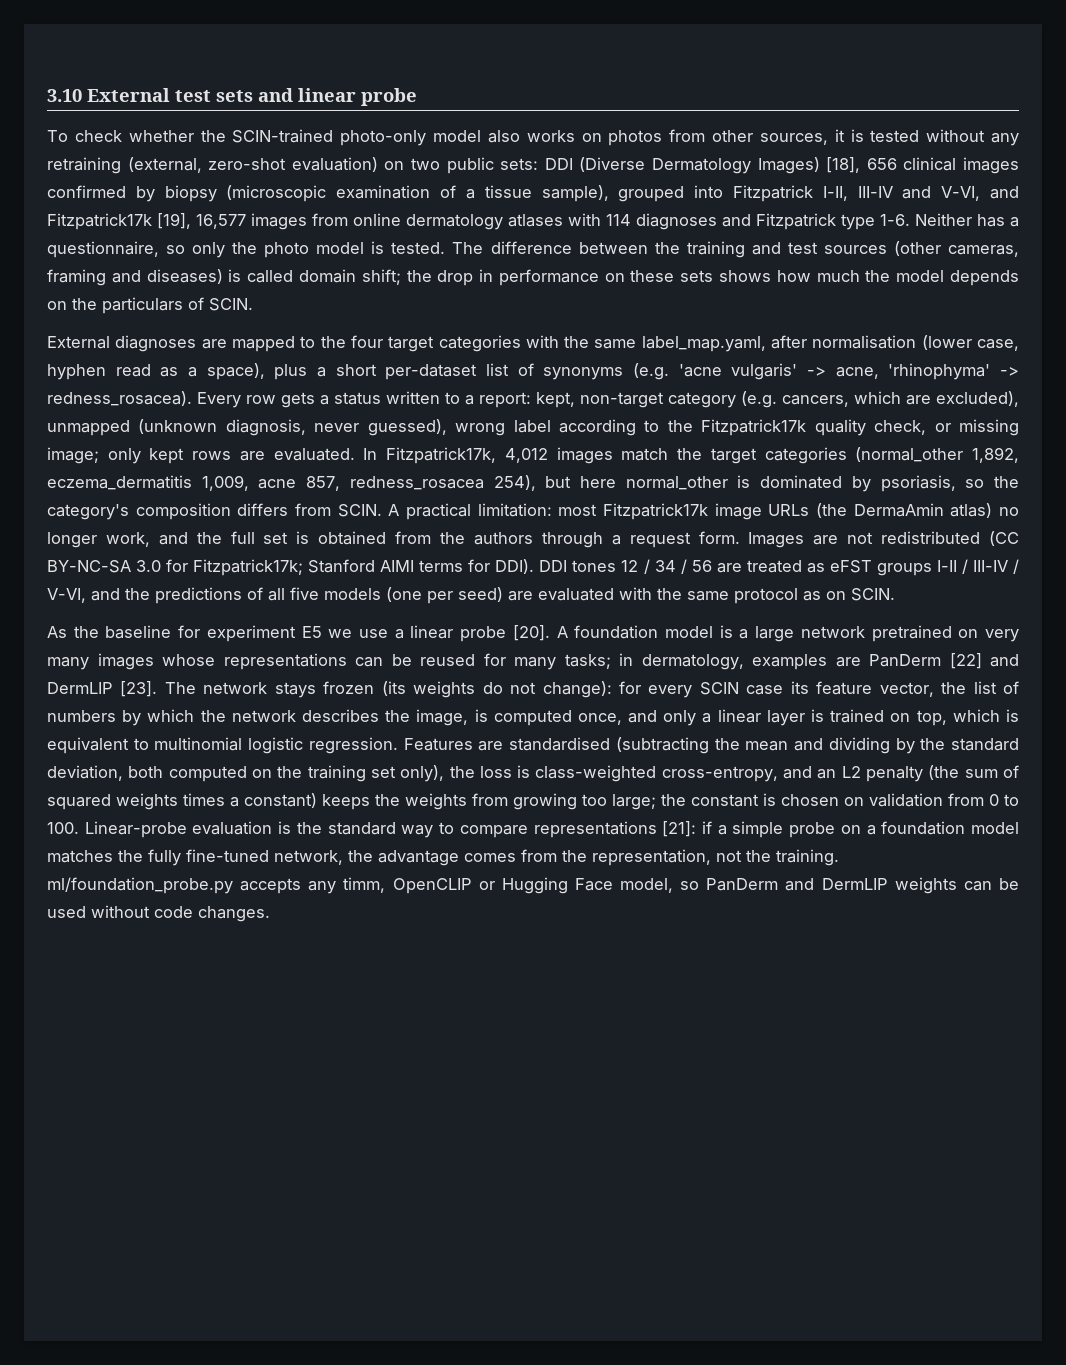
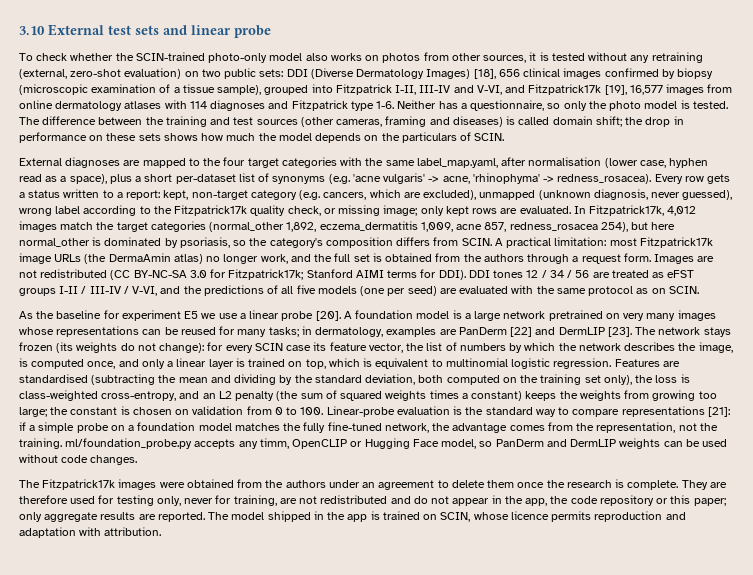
(270, 914) none -> [19,479,727,490] [19,495,726,506] [19,511,686,522] [19,527,162,538] // The Fitzpatrick17k images were obtained from the authors under an agreement to delete them once the research is complete. They are therefore used for testing only, never for training, are not redistributed and do not appear in the app, the code repository or this paper; only aggregate results are reported. The model shipped in the app is trained on SCIN, whose licence permits reproduction and adaptation with attribution.

